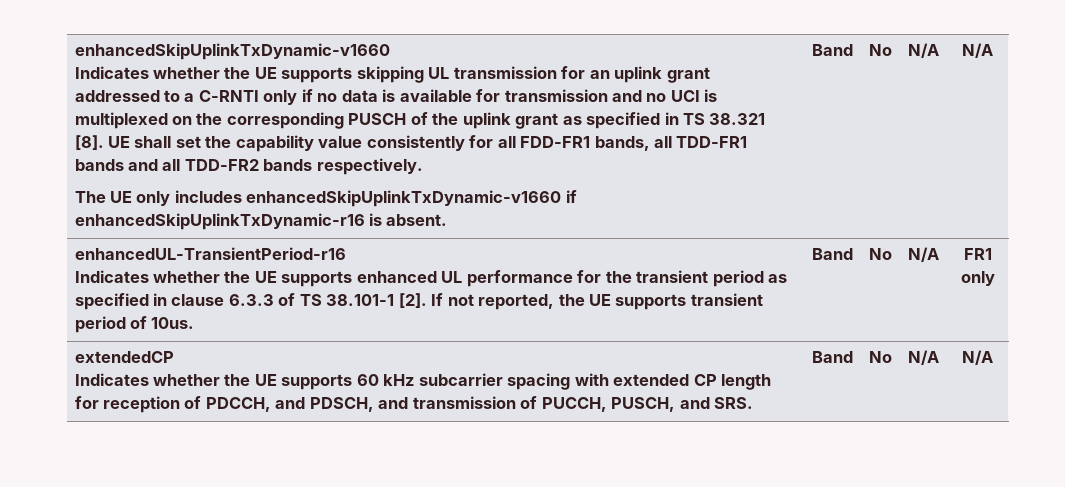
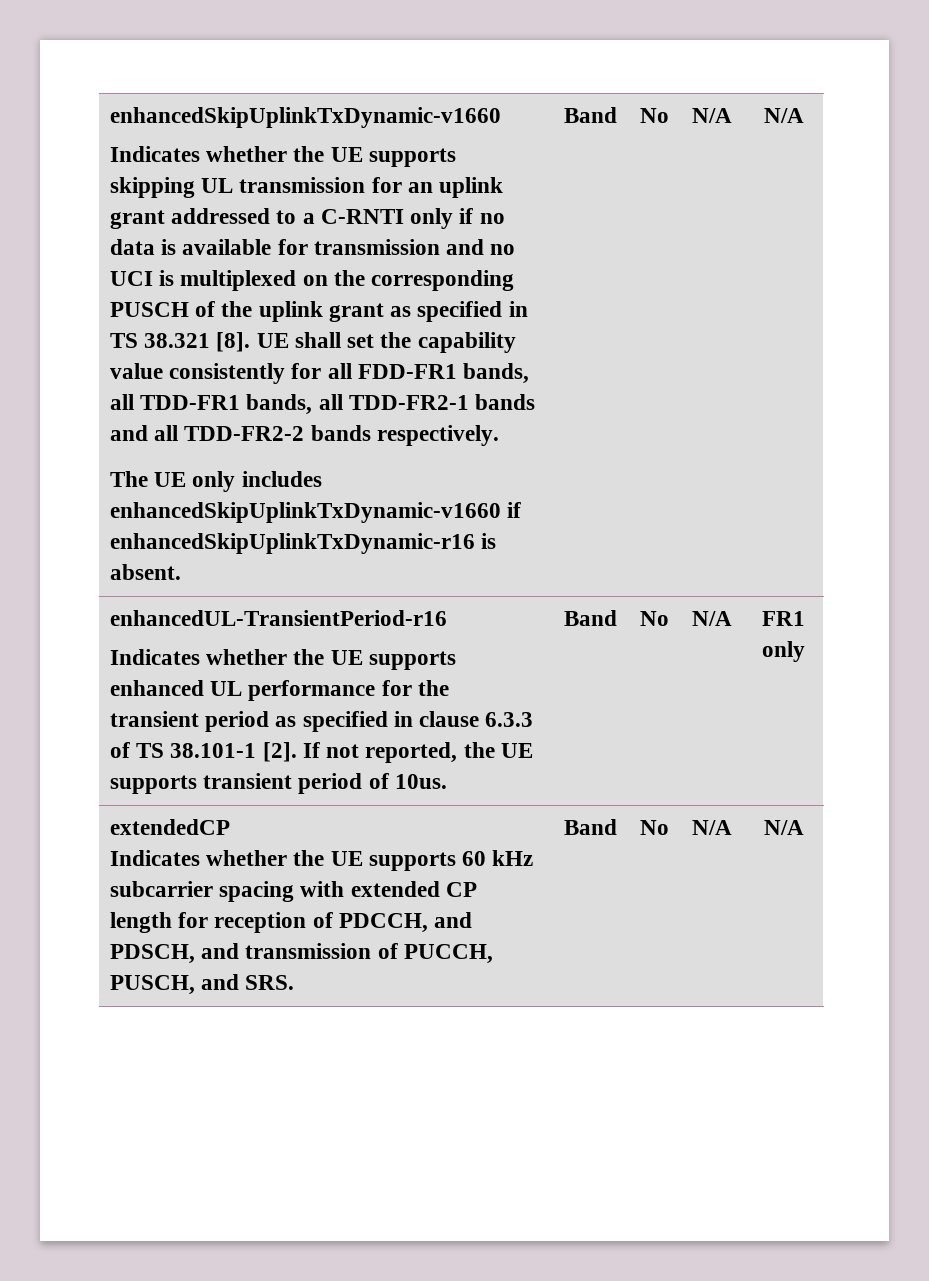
(748, 142) none -> [246,394,469,415] bands, all TDD-FR2-1
[184,159,259,171] TDD-FR2 -> [184,426,305,441] TDD-FR2-2

